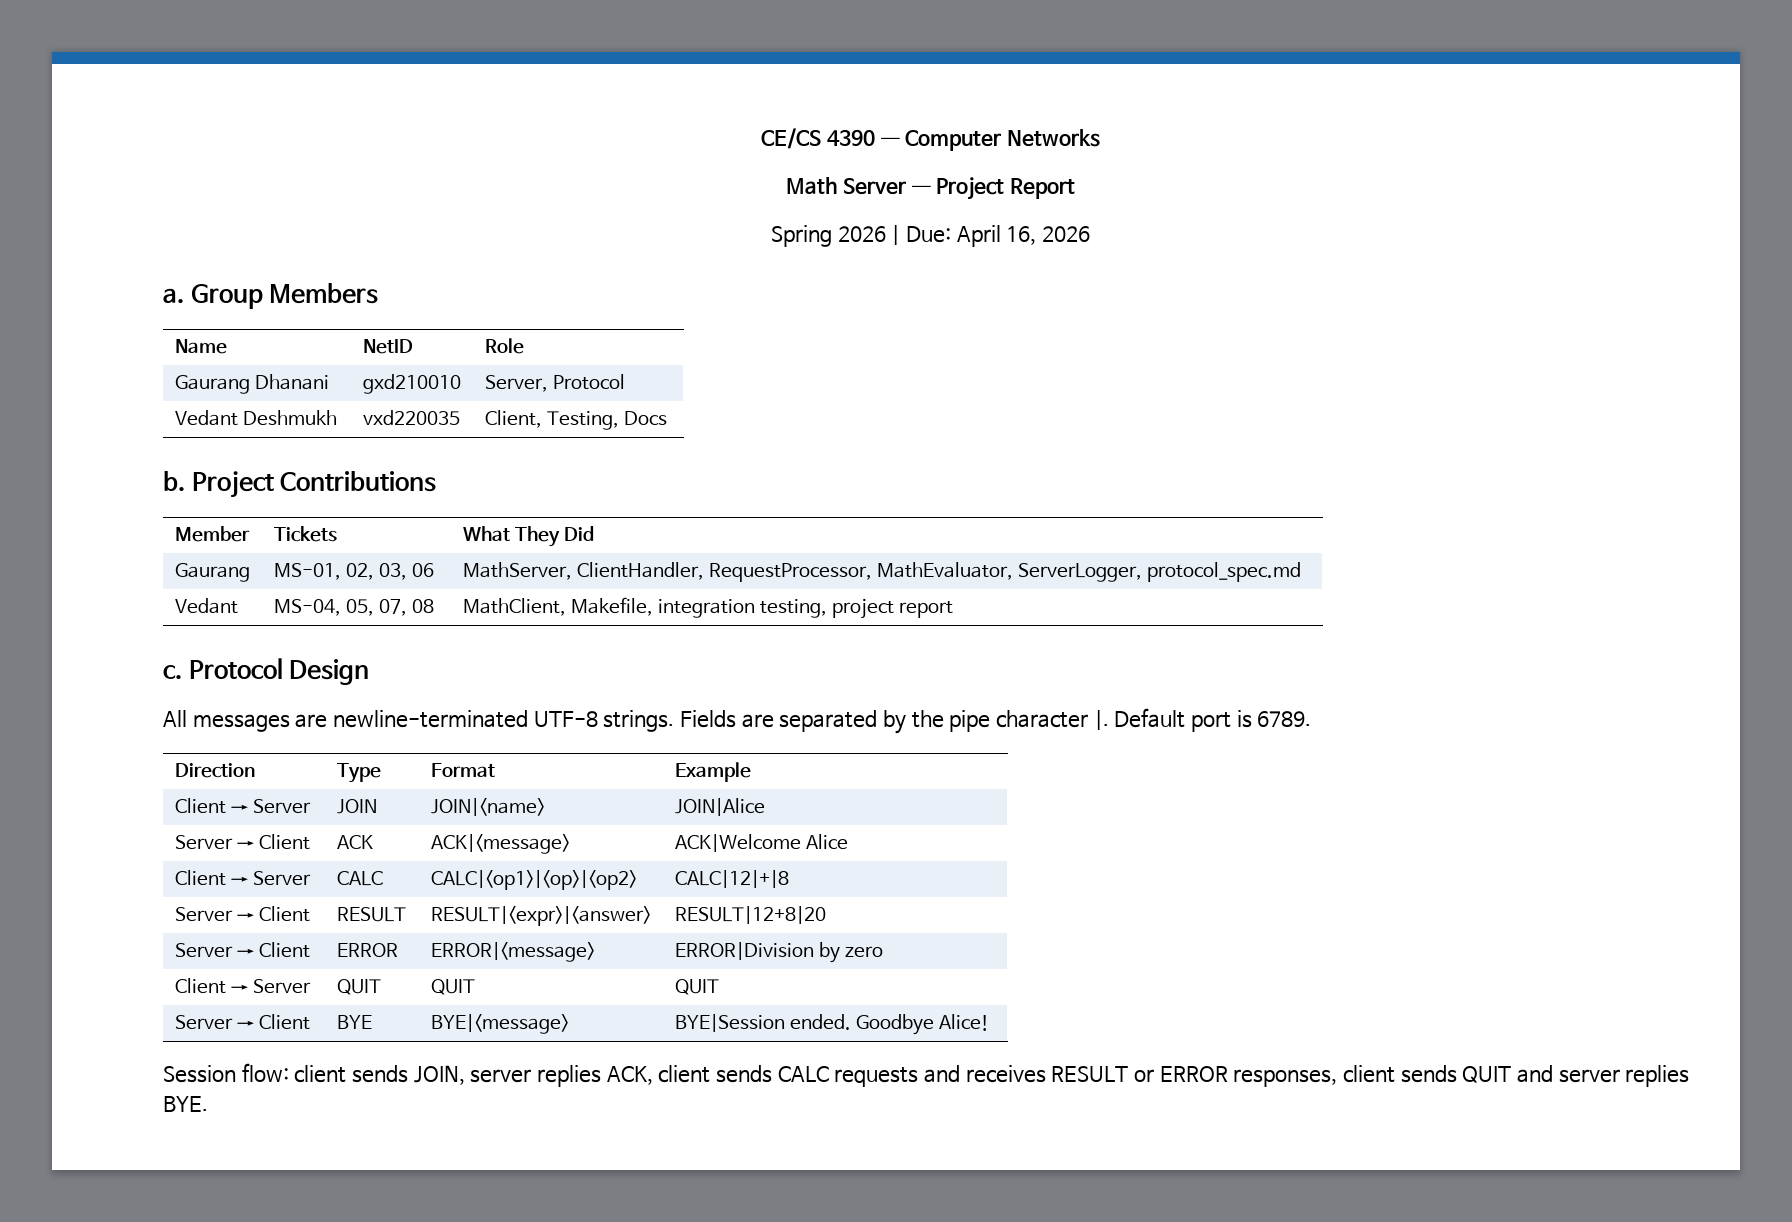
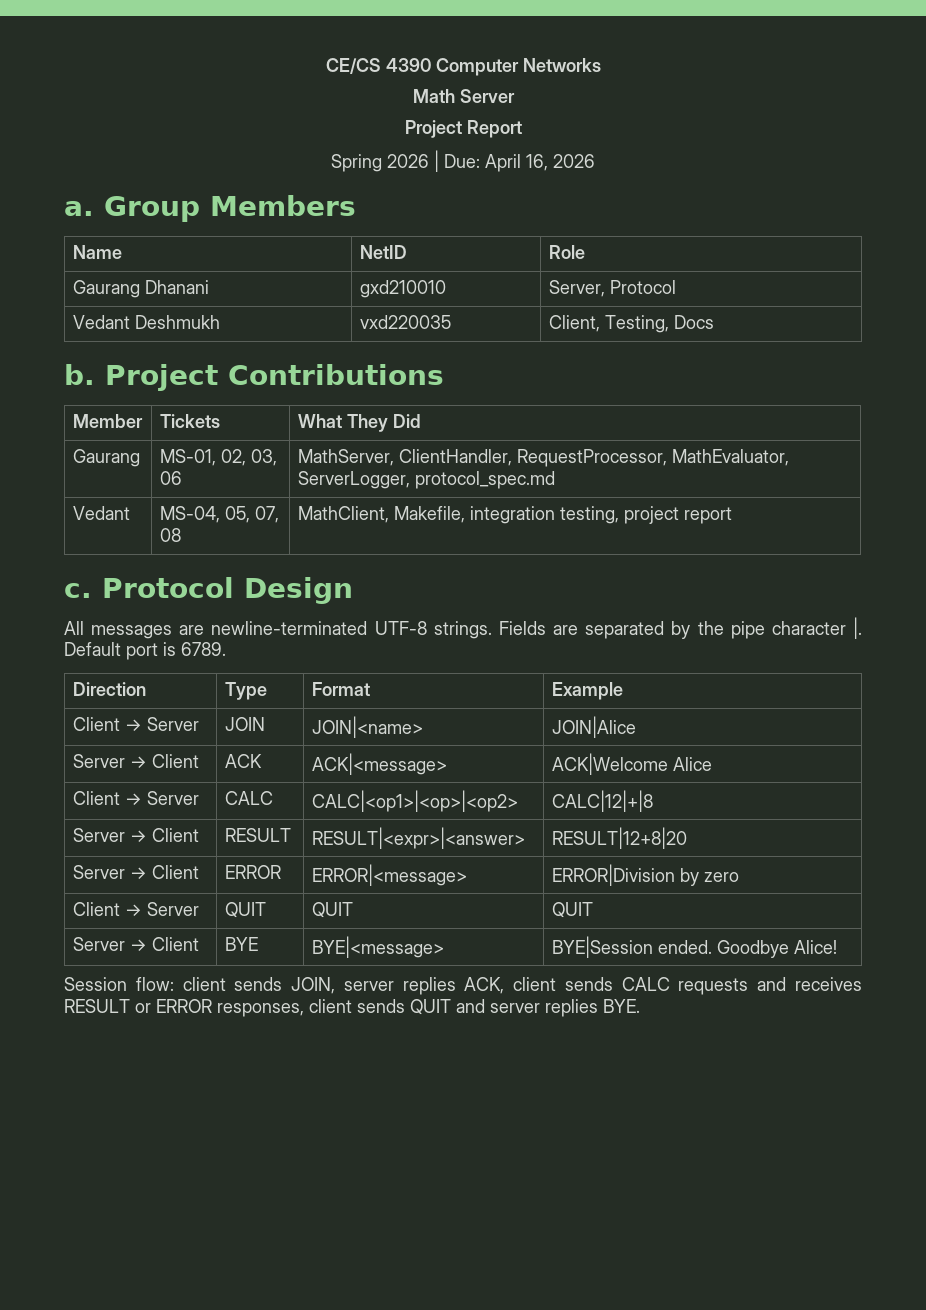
[880,137,900,145] — -> (431, 65) none
[911,185,931,193] — -> (515, 96) //

